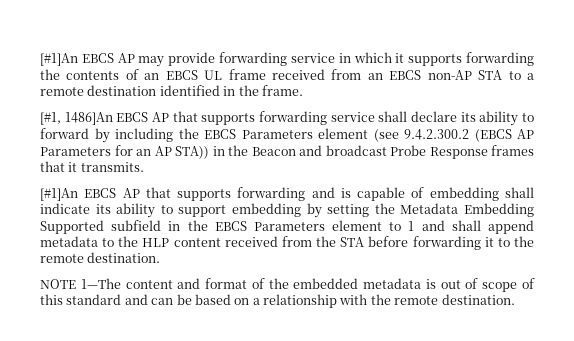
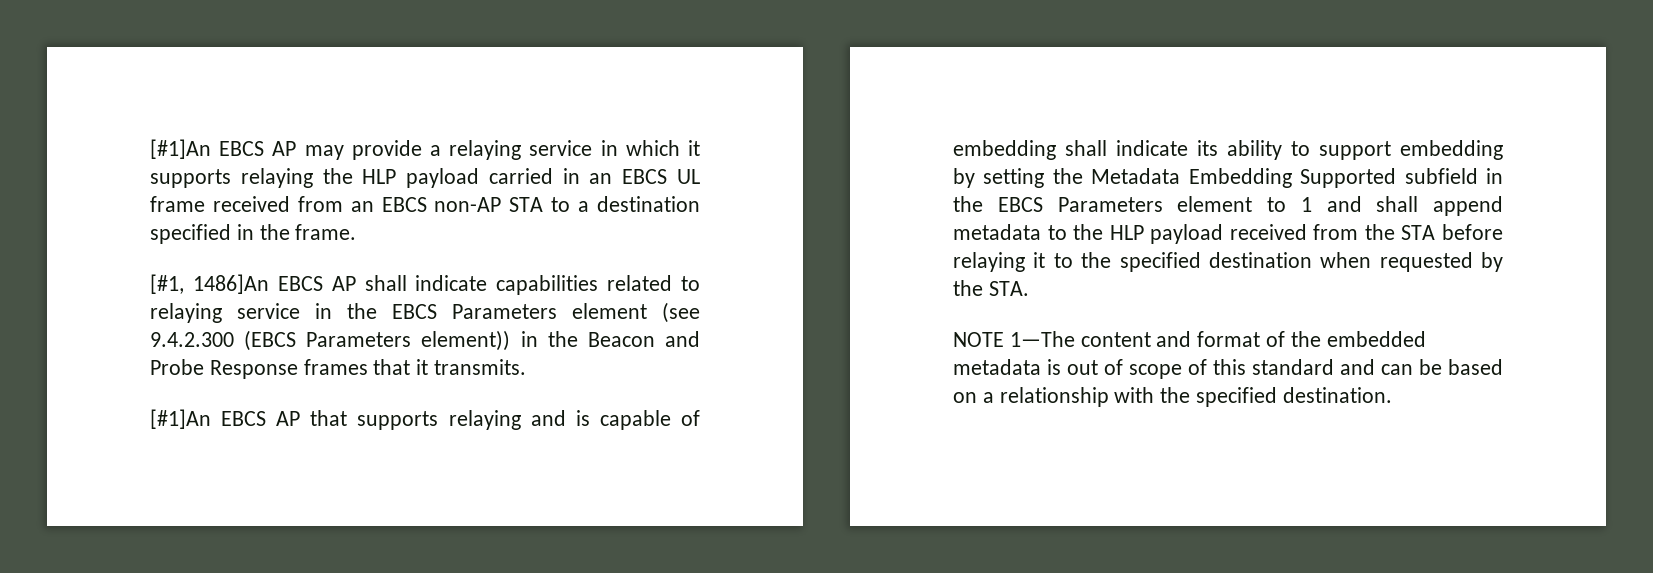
[219,52,288,66] forwarding -> [429,140,522,160] a relaying
[465,52,534,66] [40,69,139,80] forwarding the contents of -> [240,168,580,188] relaying the HLP payload carried in
[40,85,220,96] remote destination identified -> [597,196,701,212] [150,224,231,244] destination specified
[172,111,535,126] [40,128,173,143] that supports forwarding service shall declare its ability to forward by including -> [364,275,700,295] [150,303,332,323] shall indicate capabilities related to relaying service in
[404,129,534,142] [40,145,209,159] 9.4.2.300.2 (EBCS AP Parameters for an AP STA)) -> [150,330,511,351] 9.4.2.300 (EBCS Parameters element))
[325,145,387,156] broadcast -> (701, 339) none
[237,187,306,201] forwarding -> [448,410,521,430] relaying
[173,238,221,247] content -> [1150,224,1224,244] payload
[412,236,481,250] forwarding -> [953,252,1025,272] relaying
[40,252,161,263] remote destination. -> [1119,252,1503,272] [953,280,1029,296] specified destination when requested by the STA.
[394,296,439,305] remote -> [1196,387,1278,407] specified

